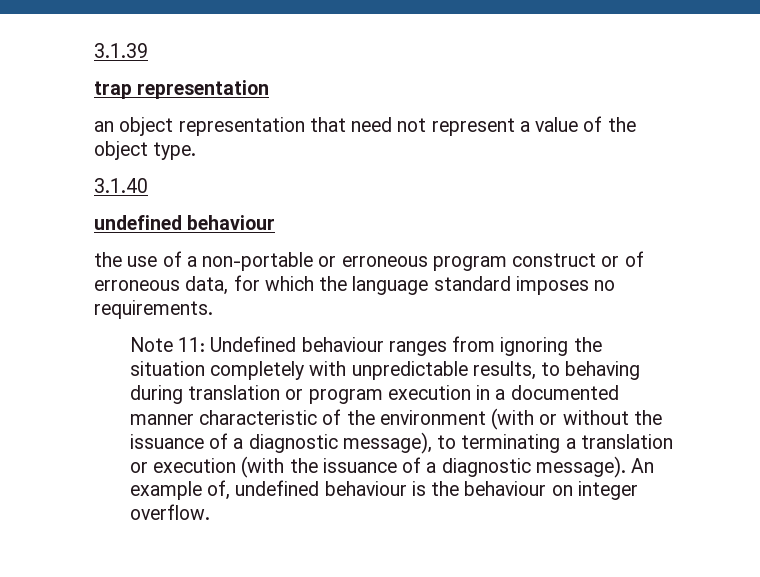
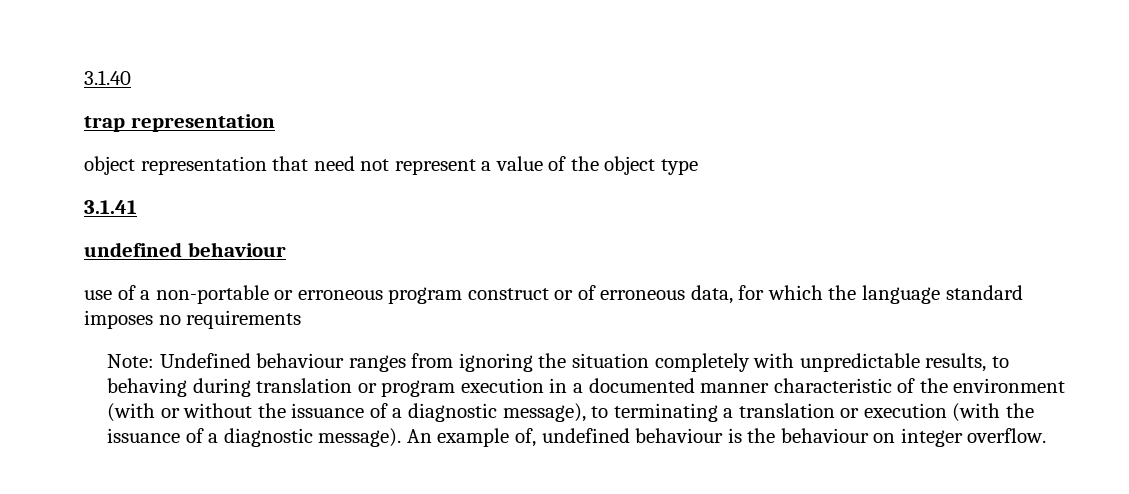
[94,43,148,58] 3.1.39 -> [84,70,131,85] 3.1.40
[94,121,114,132] an -> (275, 123) none
[153,142,197,160] [94,178,148,193] type. // 3.1.40 -> [660,159,698,175] [84,200,137,214] type // 3.1.41
[94,252,122,267] the -> (286, 249) none
[94,300,213,319] [129,337,205,352] requirements. // Note 11: -> [186,310,302,329] [107,354,155,368] requirements // Note:

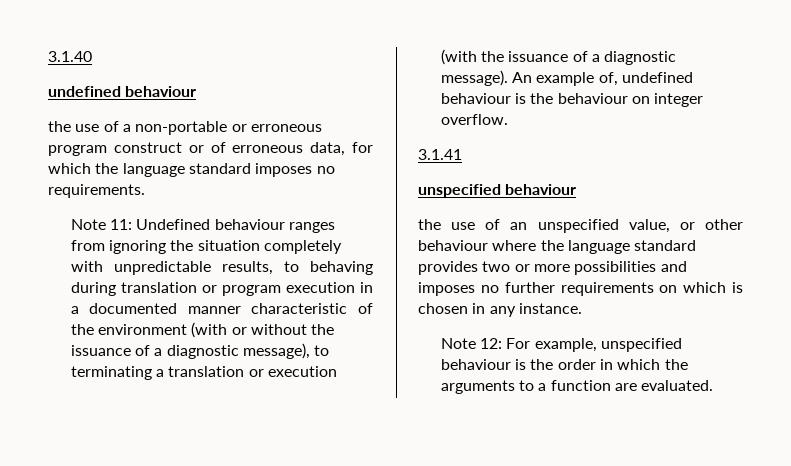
[84,114,275,132] [84,156,698,175] [84,200,137,214] // trap representation // object representation that need not represent a value of the object type // 3.1.41 -> (92, 56) none
(286, 249) none -> [48,121,71,132] the
[186,310,302,329] [107,354,155,368] requirements // Note: -> [48,184,145,198] [70,219,132,230] requirements. // Note 11:
(1047, 435) none -> [418,149,462,160] [418,184,577,198] [418,219,743,233] [418,240,697,254] [418,261,687,275] [418,282,743,296] [418,303,582,317] [440,338,682,352] [440,359,688,370] [440,380,714,394] // 3.1.41 // unspecified behaviour // the use of an unspecified value, or other behaviour where the language standard provides two or more possibilities and imposes no further requirements on which is chosen in any instance. // Note 12: For example, unspecified behaviour is the order in which the arguments to a function are evaluated.

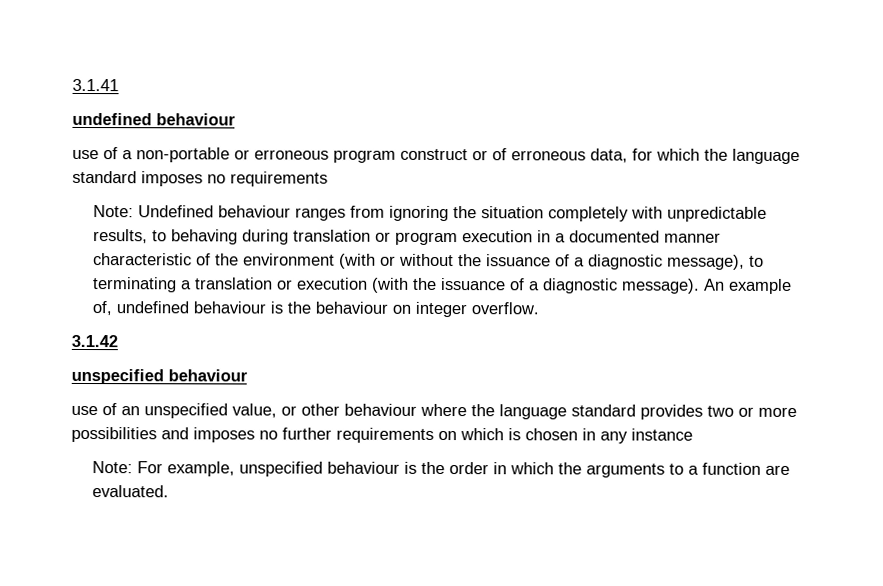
[48,51,92,62] 3.1.40 -> [72,78,119,92] 3.1.41
[48,121,71,132] the -> (236, 119) none
[48,184,145,198] [70,219,132,230] requirements. // Note 11: -> [230,171,328,187] [93,205,135,218] requirements // Note:
[418,149,462,160] 3.1.41 -> [71,334,118,348] 3.1.42
[418,219,441,230] the -> (248, 375) none
[518,303,582,314] [440,338,502,349] instance. // Note 12: -> [631,428,693,441] [92,461,134,474] instance // Note:

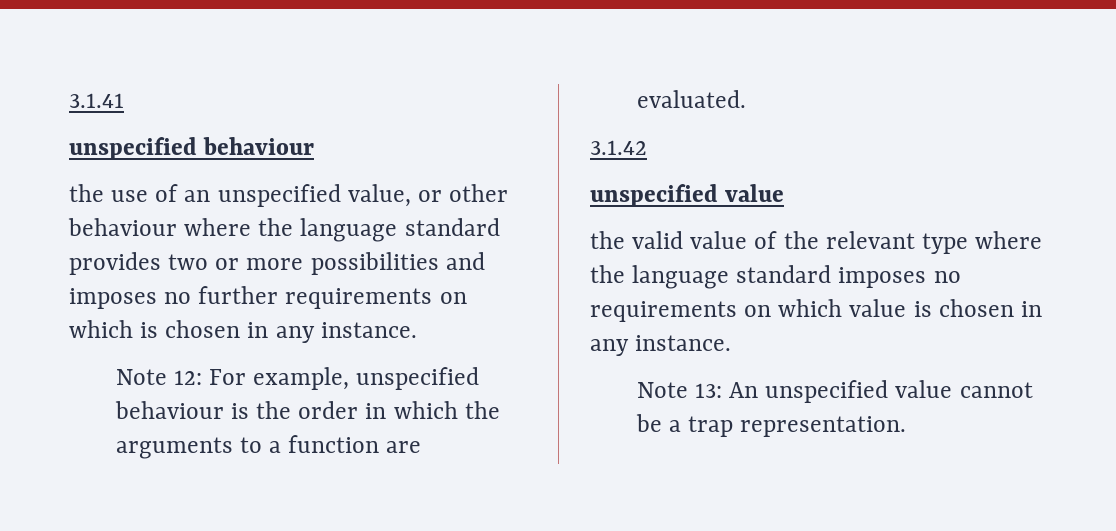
[72,112,236,126] [72,147,800,164] [72,170,328,187] [93,205,768,222] [93,229,722,246] [93,253,765,270] [93,277,793,294] [92,301,540,318] [71,334,118,348] // undefined behaviour // use of a non-portable or erroneous program construct or of erroneous data, for which the language standard imposes no requirements // Note: Undefined behaviour ranges from ignoring the situation completely with unpredictable results, to behaving during translation or program execution in a documented manner characteristic of the environment (with or without the issuance of a diagnostic message), to terminating a translation or execution (with the issuance of a diagnostic message). An example of, undefined behaviour is the behaviour on integer overflow. // 3.1.42 -> (124, 100) none
(248, 375) none -> [69,184,104,202] the
[631,428,693,441] [92,461,134,474] instance // Note: -> [320,322,417,338] [115,369,202,385] instance. // Note 12:
(170, 491) none -> [590,140,647,155] [590,184,785,207] [590,231,1043,254] [590,265,961,289] [590,299,1042,322] [590,335,732,356] [636,380,1033,403] [635,414,907,437] // 3.1.42 // unspecified value // the valid value of the relevant type where the language standard imposes no requirements on which value is chosen in any instance. // Note 13: An unspecified value cannot be a trap representation.

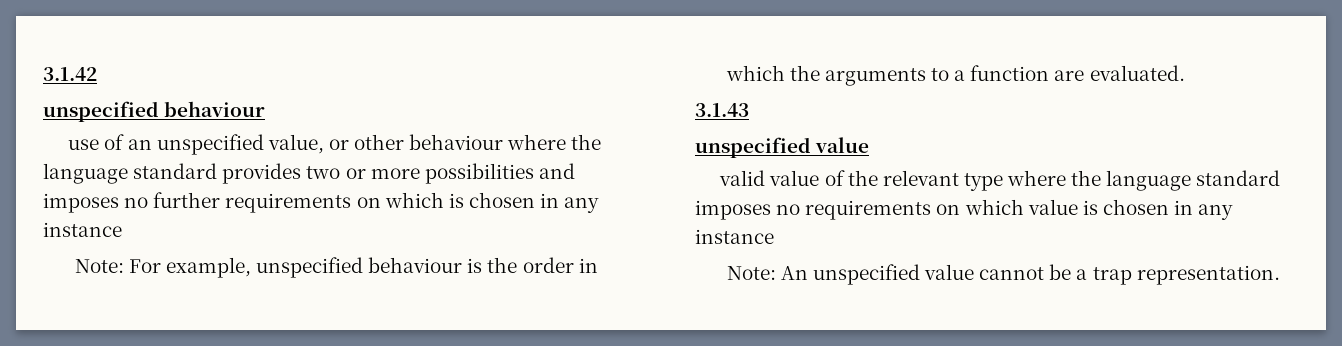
[69,93,124,108] 3.1.41 -> [43,67,97,81] 3.1.42
[69,184,104,202] the -> (266, 109) none
[320,322,417,338] [115,369,202,385] instance. // Note 12: -> [43,222,122,237] [74,259,124,273] instance // Note:
[590,140,647,155] 3.1.42 -> [695,103,749,117] 3.1.43
[590,231,625,249] the -> (870, 145) none
[635,335,732,351] [636,382,722,398] instance. // Note 13: -> [695,229,774,244] [726,266,776,280] instance // Note:

